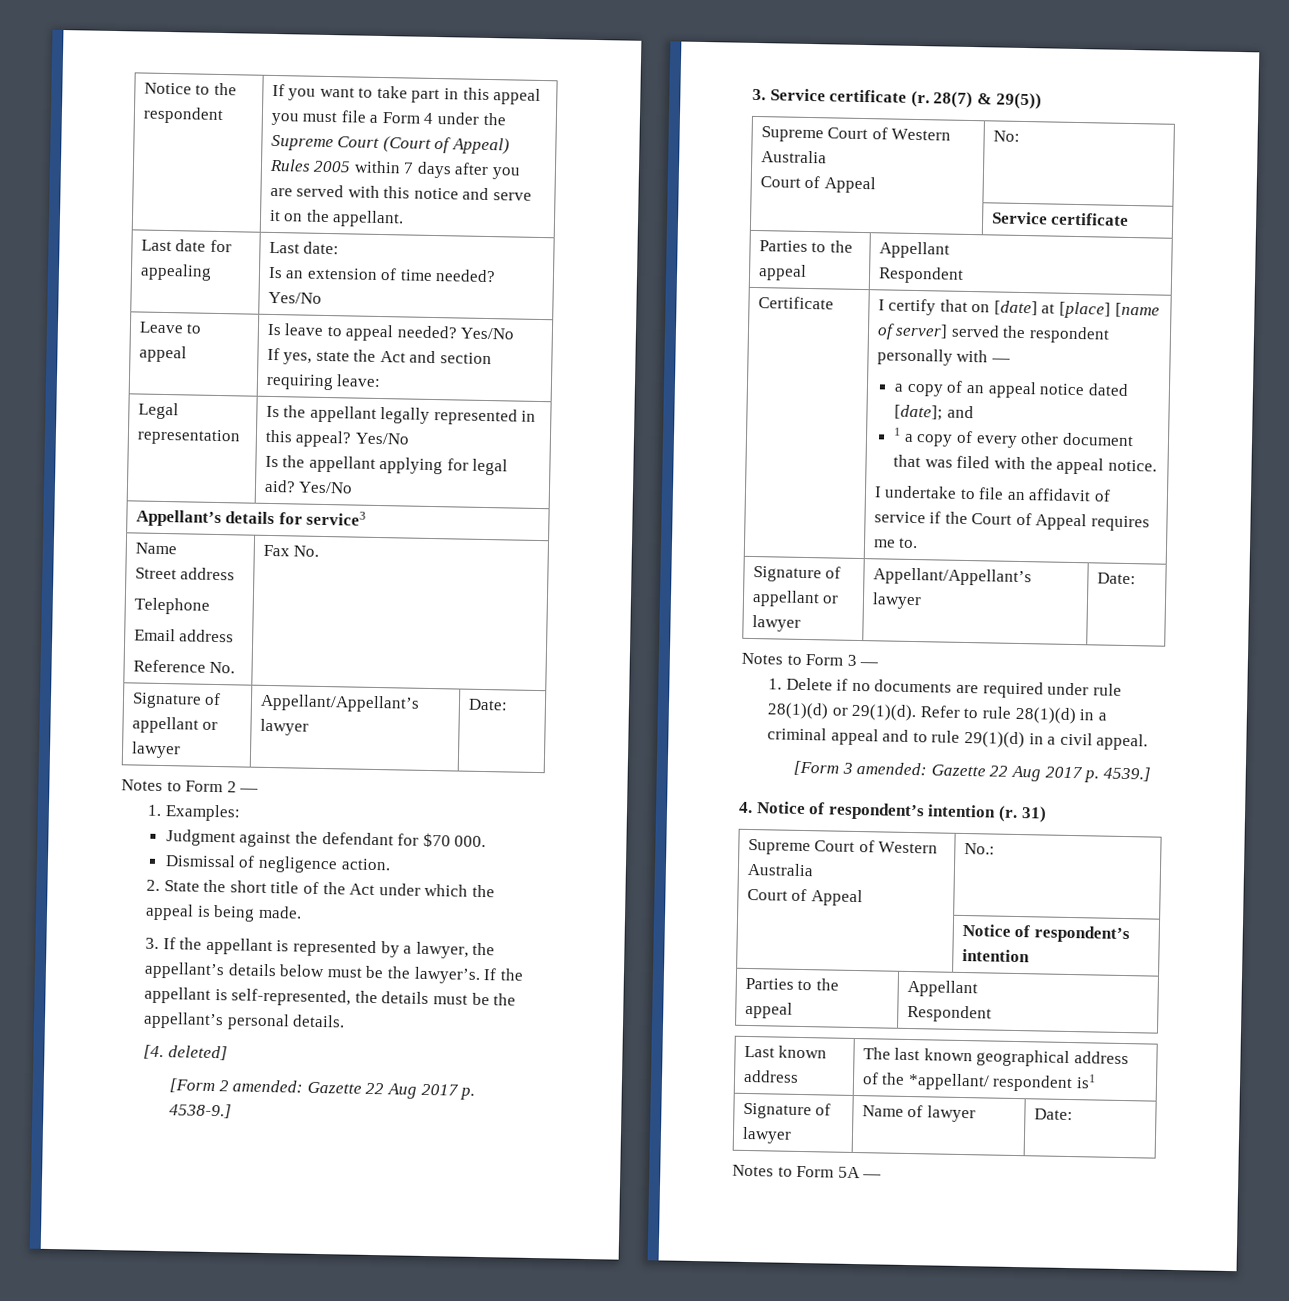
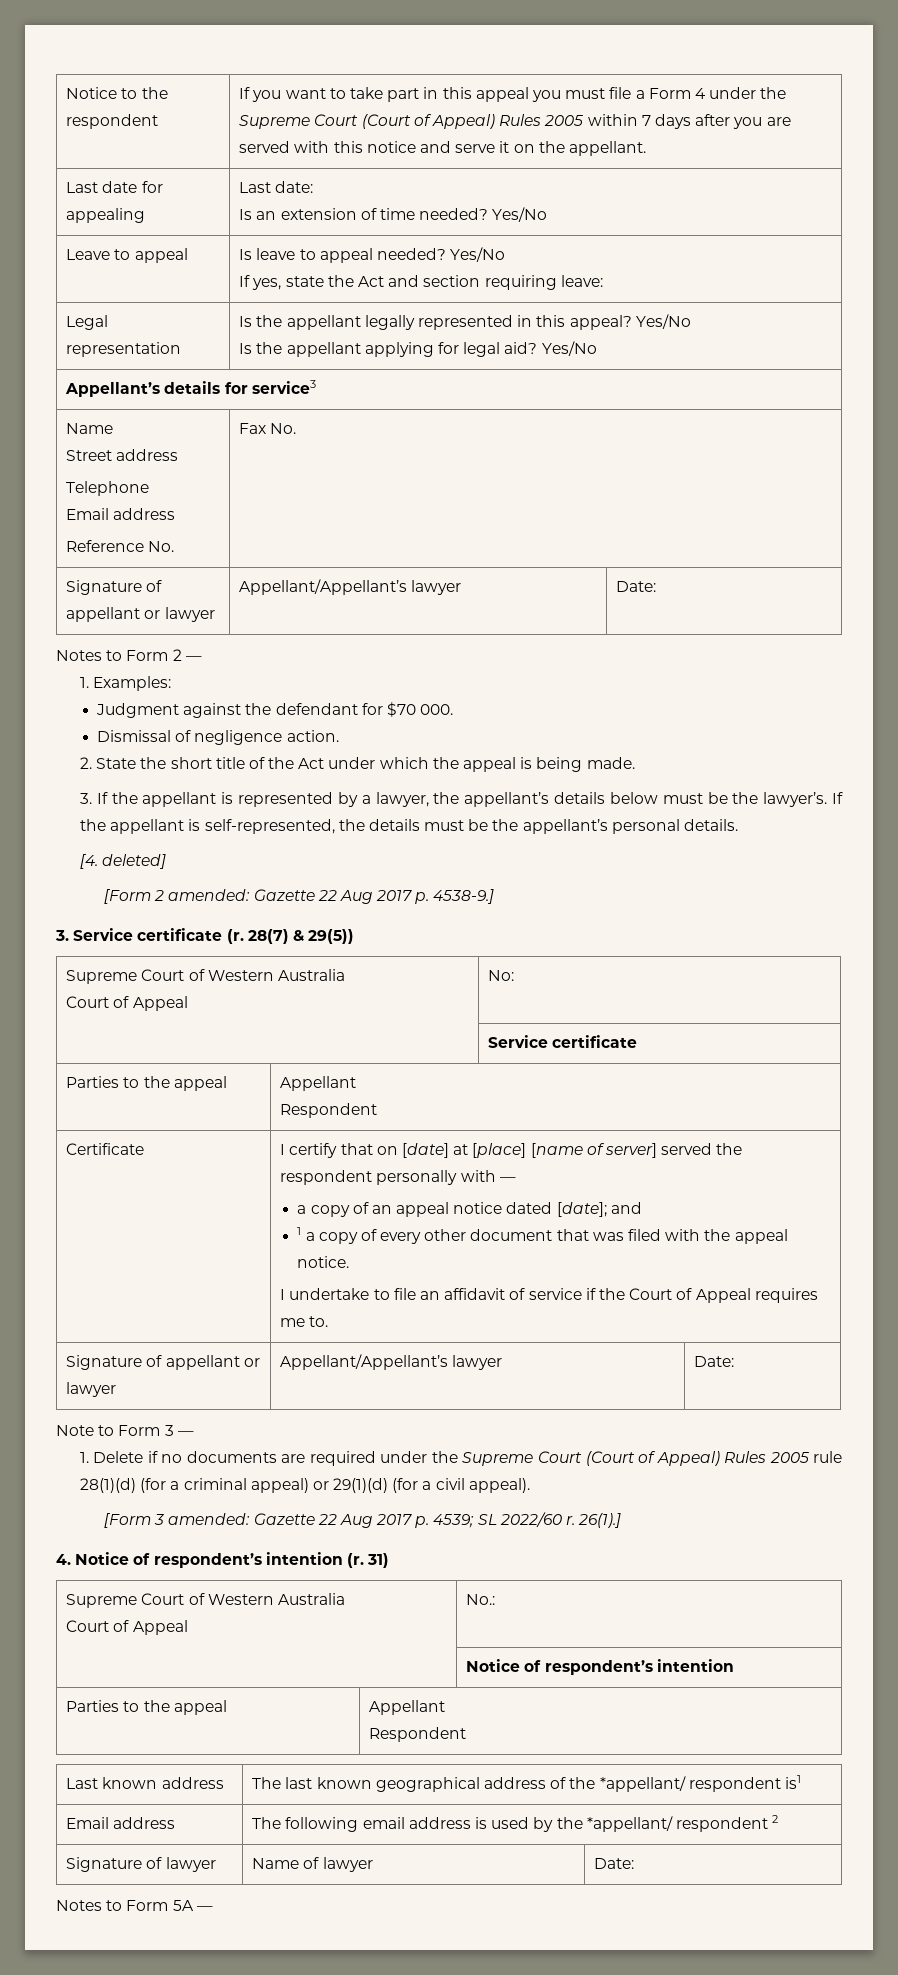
[741,652,783,665] Notes -> [56,1425,94,1436] Note
[1092,683,1122,696] [767,702,1107,725] [767,727,1044,749] rule 28(1)(d) or 29(1)(d). Refer to rule 28(1)(d) in a criminal appeal and to rule 29(1)(d) in -> [431,1451,842,1466] [79,1478,419,1493] the Supreme Court (Court of Appeal) Rules 2005 rule 28(1)(d) (for a criminal appeal) or 29(1)(d) (for
[1096,733,1149,751] appeal. -> [468,1478,530,1493] appeal).
[1102,766,1151,782] 4539.] -> [433,1512,622,1528] 4539; SL 2022/60 r. 26(1).]
(1096, 1081) none -> [66,1817,176,1829] [252,1815,779,1832] // Email address | The following email address is used by the *appellant/ respondent 2

